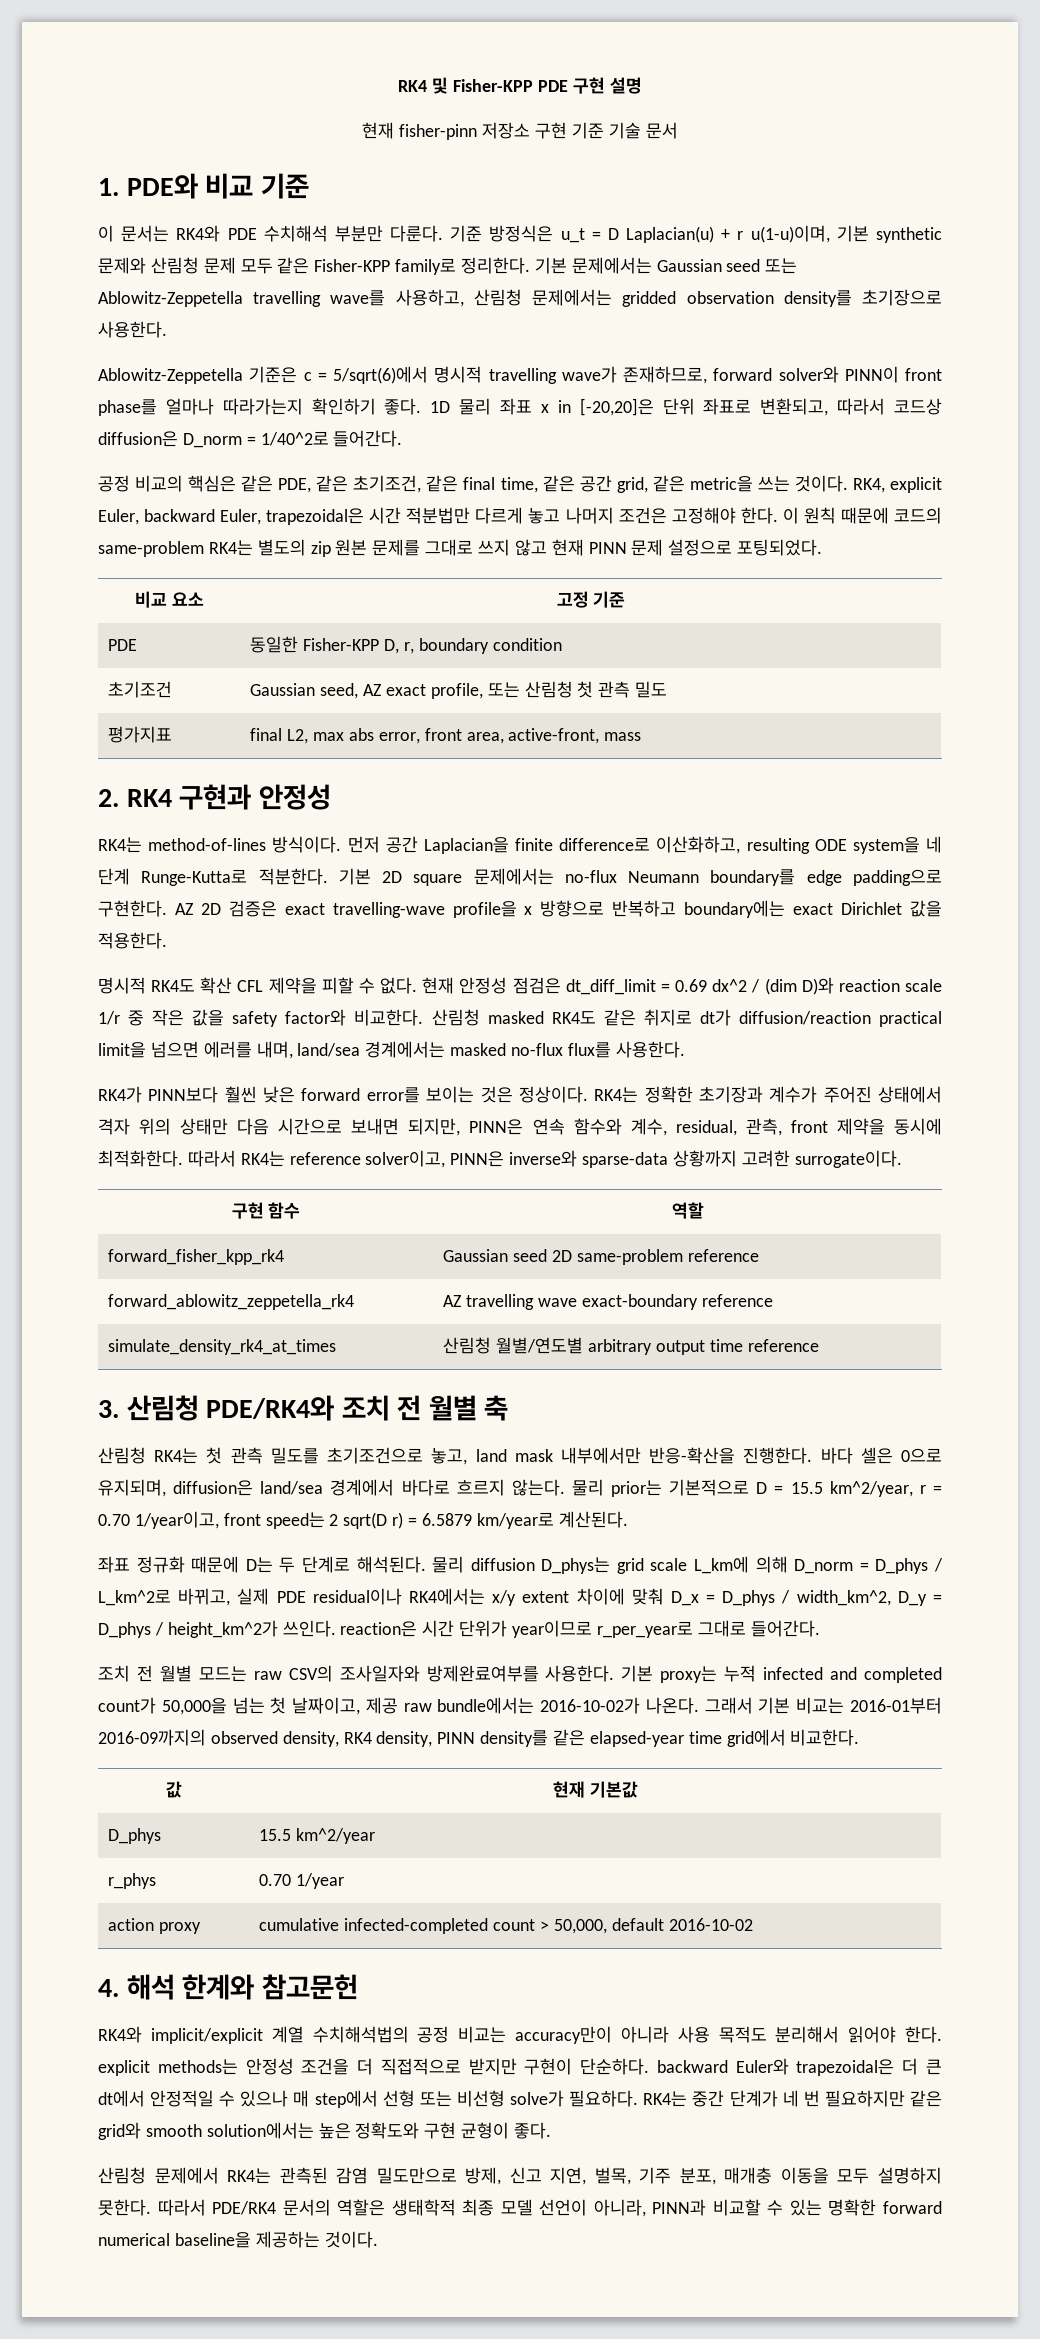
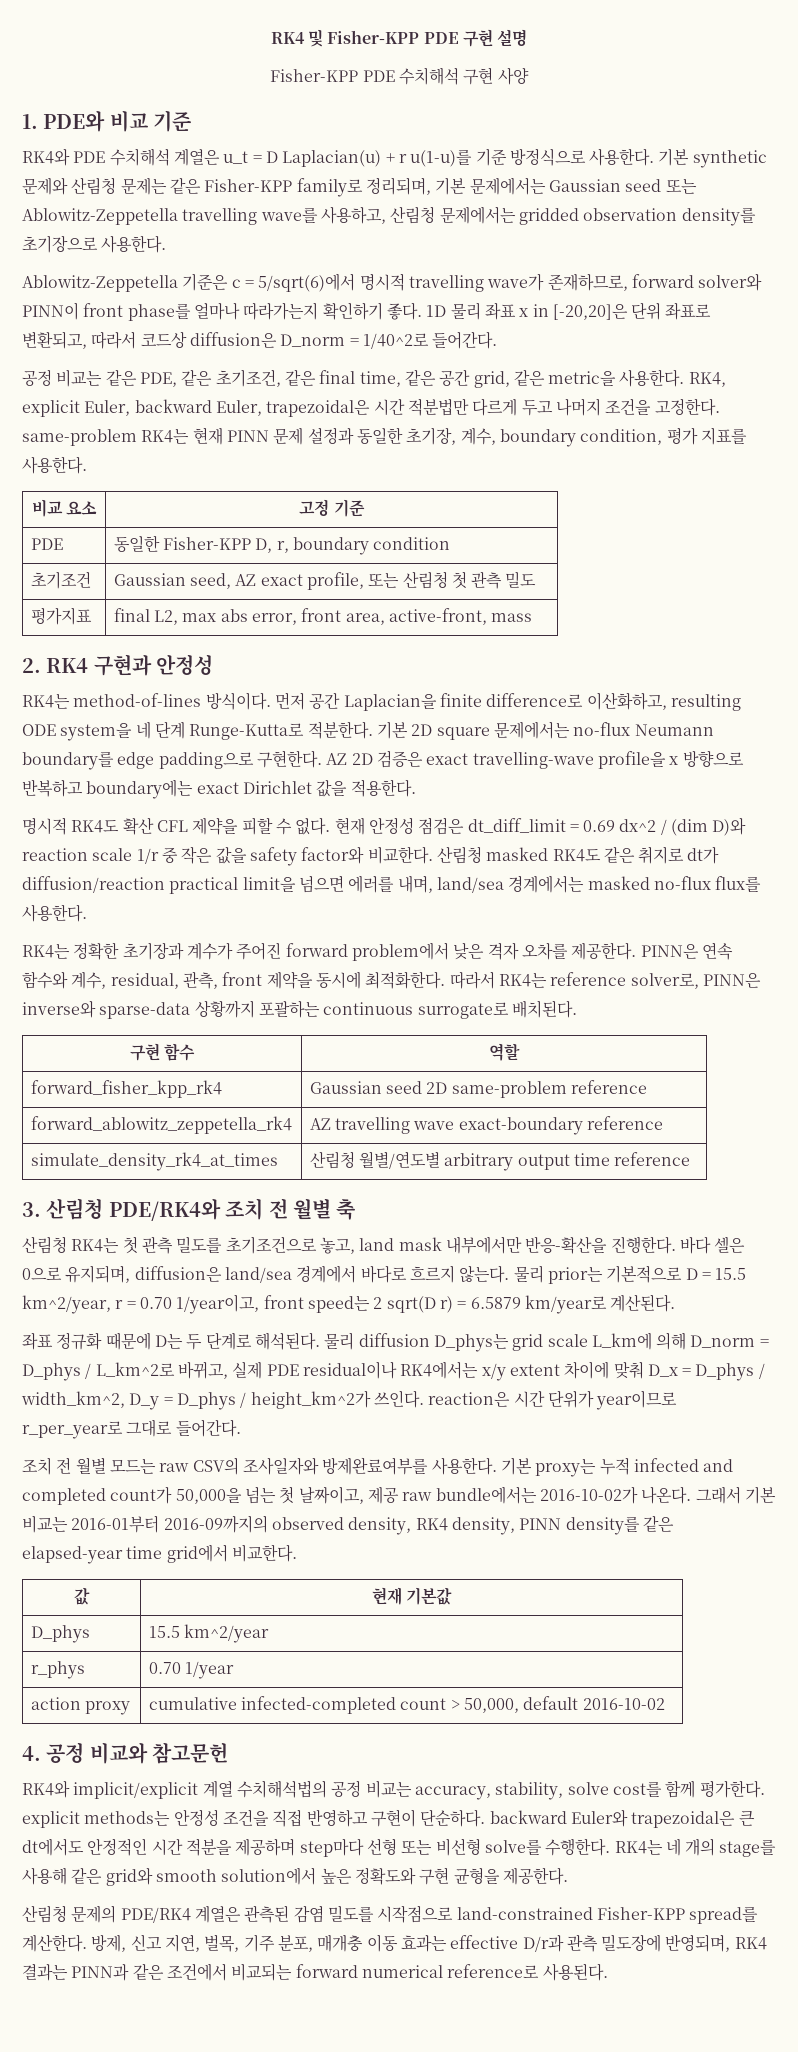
[362,122,678,140] 현재 fisher-pinn 저장소 구현 기준 기술 문서 -> [270,67,529,85] Fisher-KPP PDE 수치해석 구현 사양
[98,225,170,242] 이 문서는 -> (192, 121) none
[334,225,554,242] 부분만 다룬다. 기준 방정식은 -> [173,148,220,166] 계열은
[750,225,830,243] u(1-u)이며, -> [410,148,655,167] u(1-u)를 기준 방정식으로 사용한다.
[203,257,273,274] 문제 모두 -> [120,177,167,195] 문제는
[461,257,531,274] 정리한다. -> [365,177,431,195] 정리되며,
[135,475,237,492] 비교의 핵심은 -> [56,369,103,387] 비교는
[757,475,848,492] 쓰는 것이다. -> [619,369,685,387] 사용한다.
[528,507,943,524] [98,539,823,557] 놓고 나머지 조건은 고정해야 한다. 이 원칙 때문에 코드의 same-problem RK4는 별도의 zip 원본 문제를 그대로 쓰지 않고 현재 PINN 문제 설정으로 포팅되었다. -> [521,398,720,416] [22,427,747,447] [22,456,87,474] 두고 나머지 조건을 고정한다. same-problem RK4는 현재 PINN 문제 설정과 동일한 초기장, 계수, boundary condition, 평가 지표를 사용한다.
[98,1086,588,1103] RK4가 PINN보다 훨씬 낮은 forward error를 보이는 것은 정상이다. -> (87, 913) none
[878,1086,942,1103] [98,1118,461,1136] 상태에서 격자 위의 상태만 다음 시간으로 보내면 되지만, -> [285,942,637,961] forward problem에서 낮은 격자 오차를 제공한다.
[365,1150,446,1168] solver이고, -> [630,973,699,989] solver로,
[741,1150,902,1168] 고려한 surrogate이다. -> [258,1000,577,1019] 포괄하는 continuous surrogate로 배치된다.
[126,1974,255,2000] 해석 한계와 -> [46,1742,148,1764] 공정 비교와
[515,2026,943,2044] accuracy만이 아니라 사용 목적도 분리해서 읽어야 한다. -> [414,1780,765,1800] accuracy, stability, solve cost를 함께 평가한다.
[357,2058,517,2075] 더 직접적으로 받지만 -> [272,1809,368,1827] 직접 반영하고
[902,2058,942,2075] [98,2090,905,2108] 더 큰 dt에서 안정적일 수 있으나 매 step에서 선형 또는 비선형 solve가 필요하다. RK4는 중간 단계가 네 번 필요하지만 -> [738,1810,755,1826] [22,1838,777,1857] [22,1867,67,1885] 큰 dt에서도 안정적인 시간 적분을 제공하며 step마다 선형 또는 비선형 solve를 수행한다. RK4는 네 개의 stage를 사용해
[206,2122,314,2139] solution에서는 -> [221,1867,317,1885] solution에서
[461,2122,552,2139] [98,2167,457,2184] 균형이 좋다. // 산림청 문제에서 RK4는 관측된 감염 밀도만으로 -> [453,1867,568,1885] [22,1905,759,1924] [22,1934,87,1952] 균형을 제공한다. // 산림청 문제의 PDE/RK4 계열은 관측된 감염 밀도를 시작점으로 land-constrained Fisher-KPP spread를 계산한다.
[780,2167,942,2184] [98,2199,942,2217] [98,2231,378,2248] 이동을 모두 설명하지 못한다. 따라서 PDE/RK4 문서의 역할은 생태학적 최종 모델 선언이 아니라, PINN과 비교할 수 있는 명확한 forward numerical baseline을 제공하는 것이다. -> [366,1934,767,1952] [22,1963,608,1981] 이동 효과는 effective D/r과 관측 밀도장에 반영되며, RK4 결과는 PINN과 같은 조건에서 비교되는 forward numerical reference로 사용된다.

